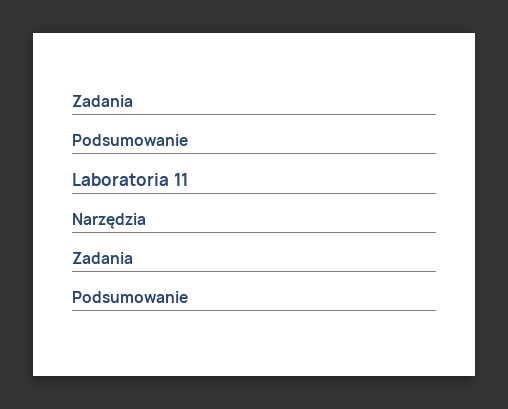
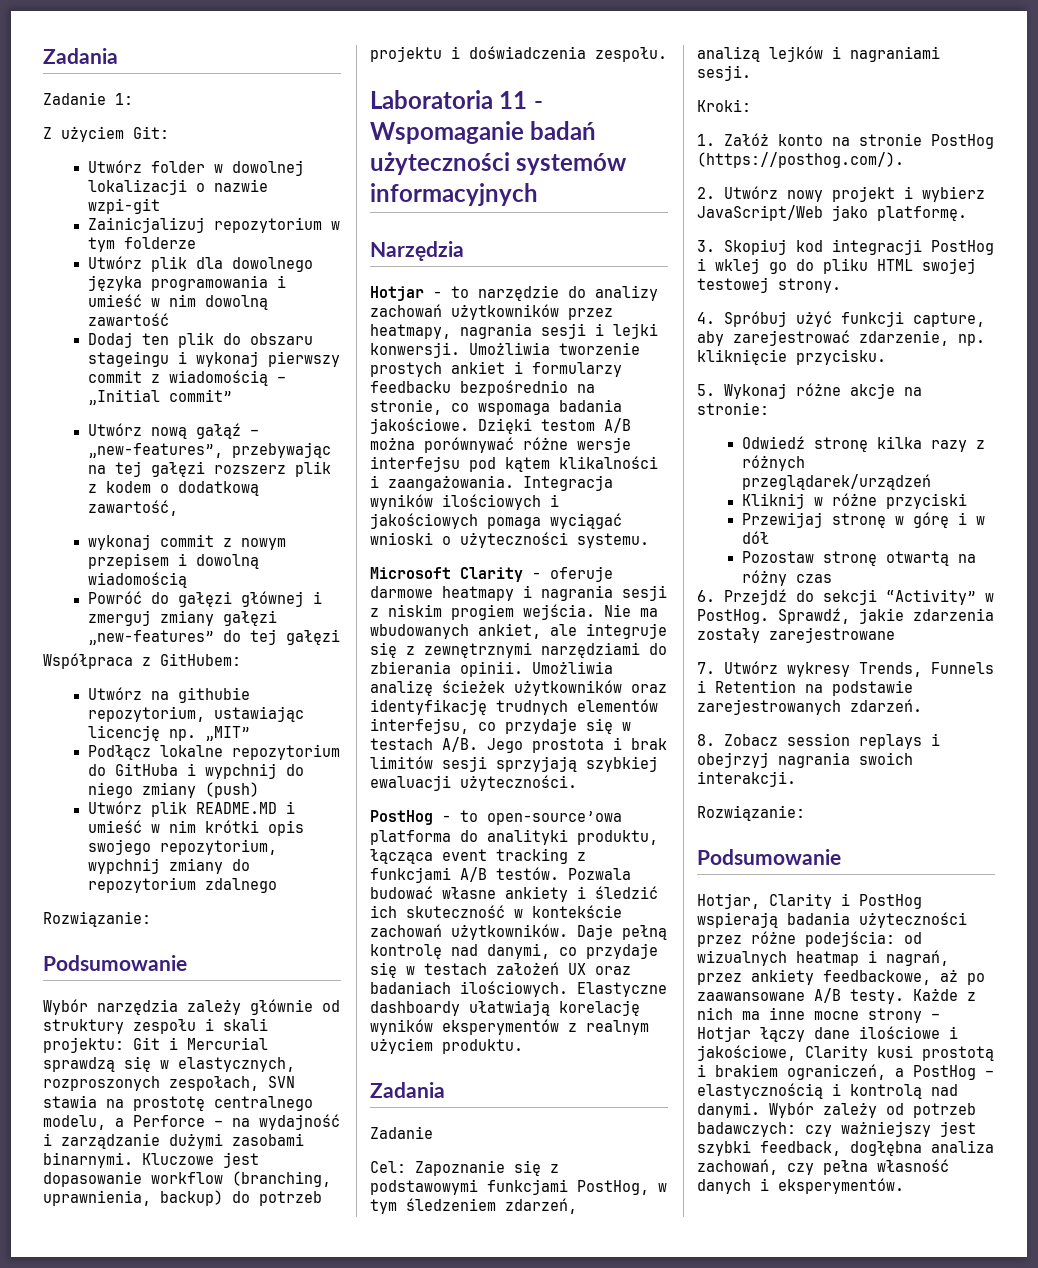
[72,95,133,107] [72,134,188,146] [72,173,188,186] [72,213,146,229] [72,252,133,264] [72,291,188,303] Zadania // Podsumowanie // Laboratoria 11 // Narzędzia // Zadania // Podsumowanie -> [43,48,118,64] [43,92,133,105] [43,126,169,142] [87,160,304,176] [87,179,268,195] [87,198,160,214] [87,217,340,233] [87,237,196,252] [87,256,313,272] [87,275,286,291] [87,294,268,310] [87,313,169,326] [87,332,313,348] [87,351,340,367] [87,370,286,386] [87,389,232,405] [87,423,259,439] [87,442,331,458] [87,461,331,477] [87,481,259,496] [87,500,178,516] [87,534,286,550] [87,553,259,569] [87,572,187,588] [87,591,322,607] [87,610,277,626] [87,629,340,645] [43,653,241,669] [87,687,250,703] [87,706,304,722] [87,725,250,741] [87,744,340,760] [87,763,304,779] [87,782,259,798] [87,801,295,817] [87,820,304,836] [87,839,277,855] [87,858,250,874] [87,877,277,893] [43,911,151,927] [43,955,187,971] [43,999,340,1015] [43,1018,268,1034] [43,1037,268,1053] [43,1056,295,1072] [43,1076,295,1091] [43,1095,313,1111] [43,1114,340,1130] [43,1133,304,1149] [43,1152,259,1168] [43,1171,331,1187] [43,1190,322,1206] [370,46,667,62] [370,90,543,109] [370,121,597,144] [370,152,628,175] [370,183,538,206] [370,241,464,261] [370,285,658,301] [370,304,613,320] [370,323,658,339] [370,342,640,358] [370,361,622,377] [370,380,595,396] [370,399,622,415] [370,418,631,434] [370,437,631,453] [370,456,658,472] [370,475,613,491] [370,494,559,510] [370,513,622,529] [370,532,649,548] [370,566,613,582] [370,585,667,601] [370,604,658,620] [370,623,667,639] [370,642,667,658] [370,661,613,677] [370,680,667,696] [370,699,658,715] [370,718,631,734] [370,737,667,753] [370,756,658,772] [370,775,577,791] [370,810,622,825] [370,829,658,845] [370,848,586,864] [370,867,631,883] [370,886,658,902] [370,905,622,918] [370,924,667,940] [370,943,658,959] [370,962,631,978] [370,981,667,997] [370,1000,640,1016] [370,1019,649,1035] [370,1038,523,1054] [370,1082,445,1098] [370,1126,433,1139] [370,1160,559,1176] [370,1179,667,1195] [370,1198,577,1214] [697,46,940,62] [697,65,751,81] [697,99,751,112] [697,133,994,149] [697,152,904,168] [697,186,985,202] [697,205,967,221] [697,239,994,255] [697,258,976,274] [697,277,841,293] [697,311,985,327] [697,330,985,346] [697,349,886,365] [697,383,922,399] [697,402,769,415] [741,436,985,452] [741,455,805,471] [741,474,931,490] [741,493,967,509] [741,512,985,528] [741,531,769,544] [741,551,976,566] [741,570,832,586] [697,589,994,605] [697,608,994,624] [697,627,895,643] [697,661,994,677] [697,680,913,696] [697,699,922,715] [697,733,940,749] [697,752,913,768] [697,771,796,787] [697,805,805,821] [697,849,841,865] [697,893,922,909] [697,912,967,928] [697,931,922,947] [697,950,949,966] [697,969,985,985] [697,988,976,1004] [697,1007,940,1023] [697,1026,958,1042] [697,1045,994,1061] [697,1064,994,1080] [697,1083,958,1099] [697,1102,976,1118] [697,1121,976,1137] [697,1140,994,1156] [697,1159,949,1175] [697,1178,904,1194] Zadania // Zadanie 1: // Z użyciem Git: // Utwórz folder w dowolnej lokalizacji o nazwie wzpi-git // Zainicjalizuj repozytorium w tym folderze // Utwórz plik dla dowolnego języka programowania i umieść w nim dowolną zawartość // Dodaj ten plik do obszaru stageingu i wykonaj pierwszy commit z wiadomością – „Initial commit” // Utwórz nową gałąź – „new-features”, przebywając na tej gałęzi rozszerz plik z kodem o dodatkową zawartość, // wykonaj commit z nowym przepisem i dowolną wiadomością // Powróć do gałęzi głównej i zmerguj zmiany gałęzi „new-features” do tej gałęzi // Współpraca z GitHubem: // Utwórz na githubie repozytorium, ustawiając licencję np. „MIT” // Podłącz lokalne repozytorium do GitHuba i wypchnij do niego zmiany (push) // Utwórz plik README.MD i umieść w nim krótki opis swojego repozytorium, wypchnij zmiany do repozytorium zdalnego // Rozwiązanie: // Podsumowanie // Wybór narzędzia zależy głównie od struktury zespołu i skali projektu: Git i Mercurial sprawdzą się w elastycznych, rozproszonych zespołach, SVN stawia na prostotę centralnego modelu, a Perforce – na wydajność i zarządzanie dużymi zasobami binarnymi. Kluczowe jest dopasowanie workflow (branching, uprawnienia, backup) do potrzeb projektu i doświadczenia zespołu. // Laboratoria 11 - Wspomaganie badań użyteczności systemów informacyjnych // Narzędzia // Hotjar - to narzędzie do analizy zachowań użytkowników przez heatmapy, nagrania sesji i lejki konwersji. Umożliwia tworzenie prostych ankiet i formularzy feedbacku bezpośrednio na stronie, co wspomaga badania jakościowe. Dzięki testom A/B można porównywać różne wersje interfejsu pod kątem klikalności i zaangażowania. Integracja wyników ilościowych i jakościowych pomaga wyciągać wnioski o użyteczności systemu. // Microsoft Clarity - oferuje darmowe heatmapy i nagrania sesji z niskim progiem wejścia. Nie ma wbudowanych ankiet, ale integruje się z zewnętrznymi narzędziami do zbierania opinii. Umożliwia analizę ścieżek użytkowników oraz identyfikację trudnych elementów interfejsu, co przydaje się w testach A/B. Jego prostota i brak limitów sesji sprzyjają szybkiej ewaluacji użyteczności. // PostHog - to open-source’owa platforma do analityki produktu, łącząca event tracking z funkcjami A/B testów. Pozwala budować własne ankiety i śledzić ich skuteczność w kontekście zachowań użytkowników. Daje pełną kontrolę nad danymi, co przydaje się w testach założeń UX oraz badaniach ilościowych. Elastyczne dashboardy ułatwiają korelację wyników eksperymentów z realnym użyciem produktu. // Zadania // Zadanie // Cel: Zapoznanie się z podstawowymi funkcjami PostHog, w tym śledzeniem zdarzeń, // analizą lejków i nagraniami sesji. // Kroki: // 1. Załóż konto na stronie PostHog (https://posthog.com/). // 2. Utwórz nowy projekt i wybierz JavaScript/Web jako platformę. // 3. Skopiuj kod integracji PostHog i wklej go do pliku HTML swojej testowej strony. // 4. Spróbuj użyć funkcji capture, aby zarejestrować zdarzenie, np. kliknięcie przycisku. // 5. Wykonaj różne akcje na stronie: // Odwiedź stronę kilka razy z różnych przeglądarek/urządzeń // Kliknij w różne przyciski // Przewijaj stronę w górę i w dół // Pozostaw stronę otwartą na różny czas // 6. Przejdź do sekcji “Activity” w PostHog. Sprawdź, jakie zdarzenia zostały zarejestrowane // 7. Utwórz wykresy Trends, Funnels i Retention na podstawie zarejestrowanych zdarzeń. // 8. Zobacz session replays i obejrzyj nagrania swoich interakcji. // Rozwiązanie: // Podsumowanie // Hotjar, Clarity i PostHog wspierają badania użyteczności przez różne podejścia: od wizualnych heatmap i nagrań, przez ankiety feedbackowe, aż po zaawansowane A/B testy. Każde z nich ma inne mocne strony – Hotjar łączy dane ilościowe i jakościowe, Clarity kusi prostotą i brakiem ograniczeń, a PostHog – elastycznością i kontrolą nad danymi. Wybór zależy od potrzeb badawczych: czy ważniejszy jest szybki feedback, dogłębna analiza zachowań, czy pełna własność danych i eksperymentów.

